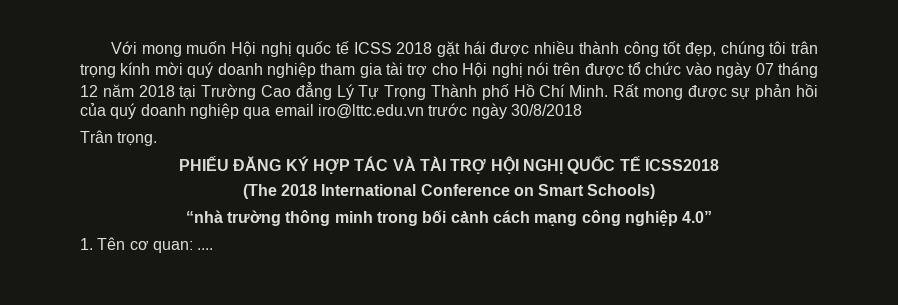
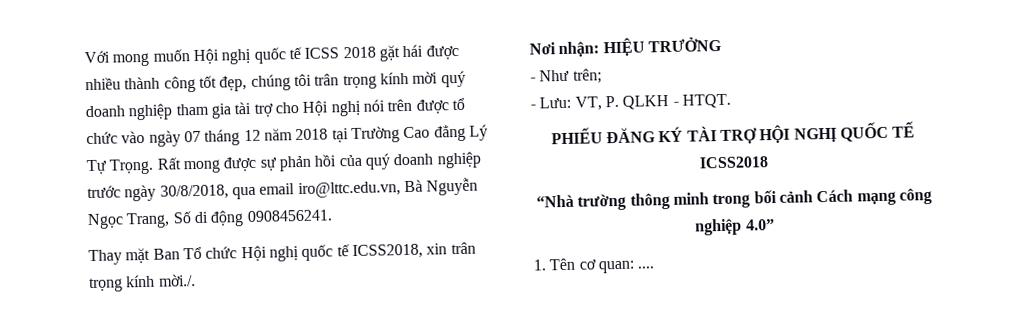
[384,84,609,100] Trọng Thành phố Hồ Chí Minh. -> [109,158,155,175] Trọng.
[243,103,582,119] [80,130,158,146] qua email iro@lttc.edu.vn trước ngày 30/8/2018 // Trân trọng. -> [87,177,479,202] [87,209,332,230] [88,241,476,266] [89,274,196,293] [529,36,722,58] [530,68,602,84] [530,93,731,111] trước ngày 30/8/2018, qua email iro@lttc.edu.vn, Bà Nguyễn Ngọc Trang, Số di động 0908456241. // Thay mặt Ban Tổ chức Hội nghị quốc tế ICSS2018, xin trân trọng kính mời./. // Nơi nhận: HIỆU TRƯỞNG // - Như trên; // - Lưu: VT, P. QLKH - HTQT.
[313,156,416,174] HỢP TÁC VÀ -> (684, 134) none
[242,184,656,199] [185,210,223,223] (The 2018 International Conference on Smart Schools) // “nhà -> [536,194,575,208] “Nhà
[492,210,530,223] cách -> [816,189,854,203] Cách

